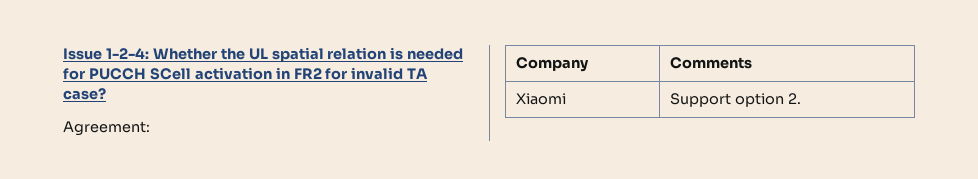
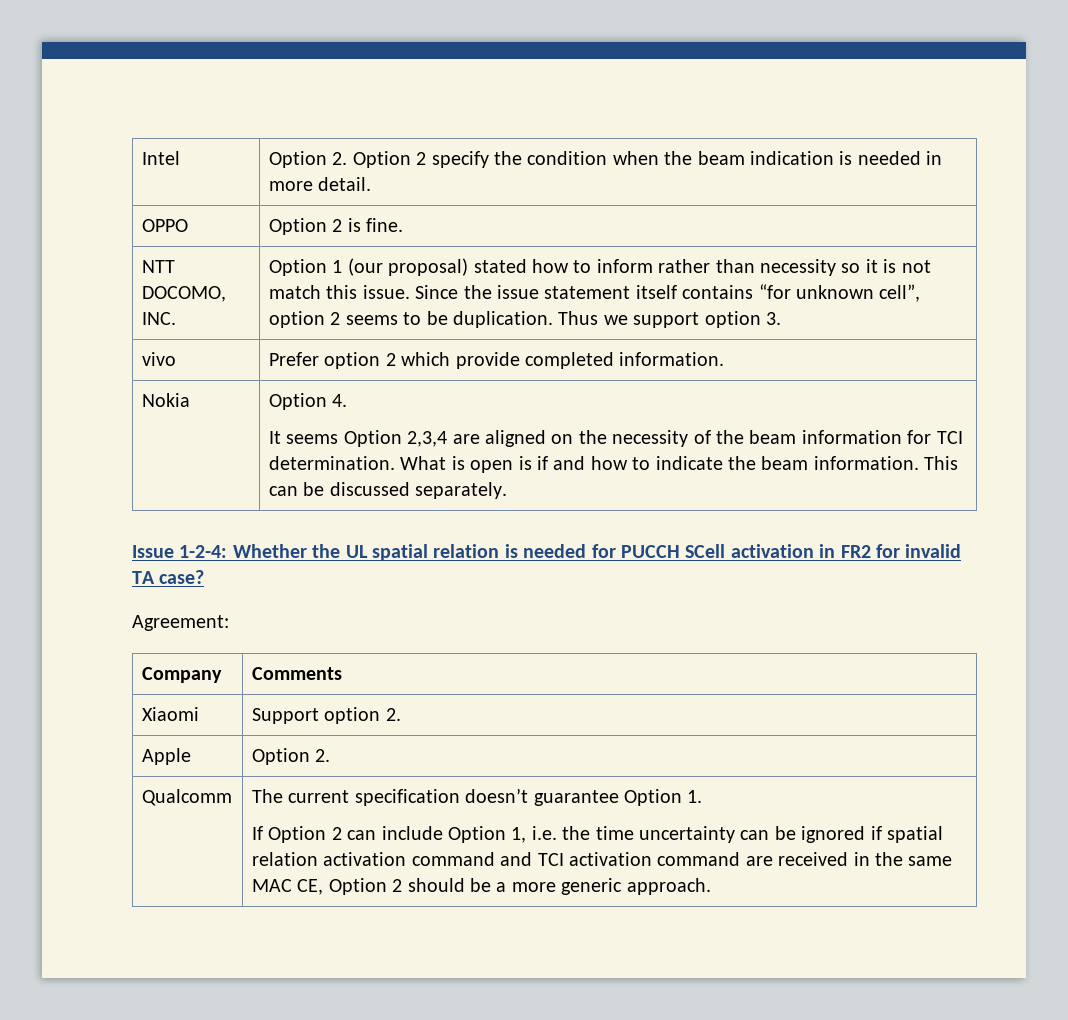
(63, 54) none -> [141,151,180,165] [268,151,943,168] [268,177,372,191] [141,219,188,232] [268,218,404,235] [141,260,175,273] [141,286,226,302] [141,312,176,325] [268,258,931,276] [268,284,921,302] [268,311,781,328] [141,352,176,366] [268,352,725,369] [141,393,190,407] [268,393,348,410] [268,430,963,447] [268,456,959,473] [268,482,508,499] Intel | Option 2. Option 2 specify the condition when the beam indication is needed in more detail. // OPPO | Option 2 is fine. // NTT DOCOMO, INC. | Option 1 (our proposal) stated how to inform rather than necessity so it is not match this issue. Since the issue statement itself contains “for unknown cell”, option 2 seems to be duplication. Thus we support option 3. // vivo | Prefer option 2 which provide completed information. // Nokia | Option 4. // It seems Option 2,3,4 are aligned on the necessity of the beam information for TCI determination. What is open is if and how to indicate the beam information. This can be discussed separately. //
(801, 98) none -> [141,748,191,765] [251,748,331,765] [141,789,232,806] [251,788,703,806] [251,826,943,843] [251,852,953,866] [251,878,711,895] // Apple | Option 2. // Qualcomm | The current specification doesn’t guarantee Option 1. // If Option 2 can include Option 1, i.e. the time uncertainty can be ignored if spatial relation activation command and TCI activation command are received in the same MAC CE, Option 2 should be a more generic approach.

